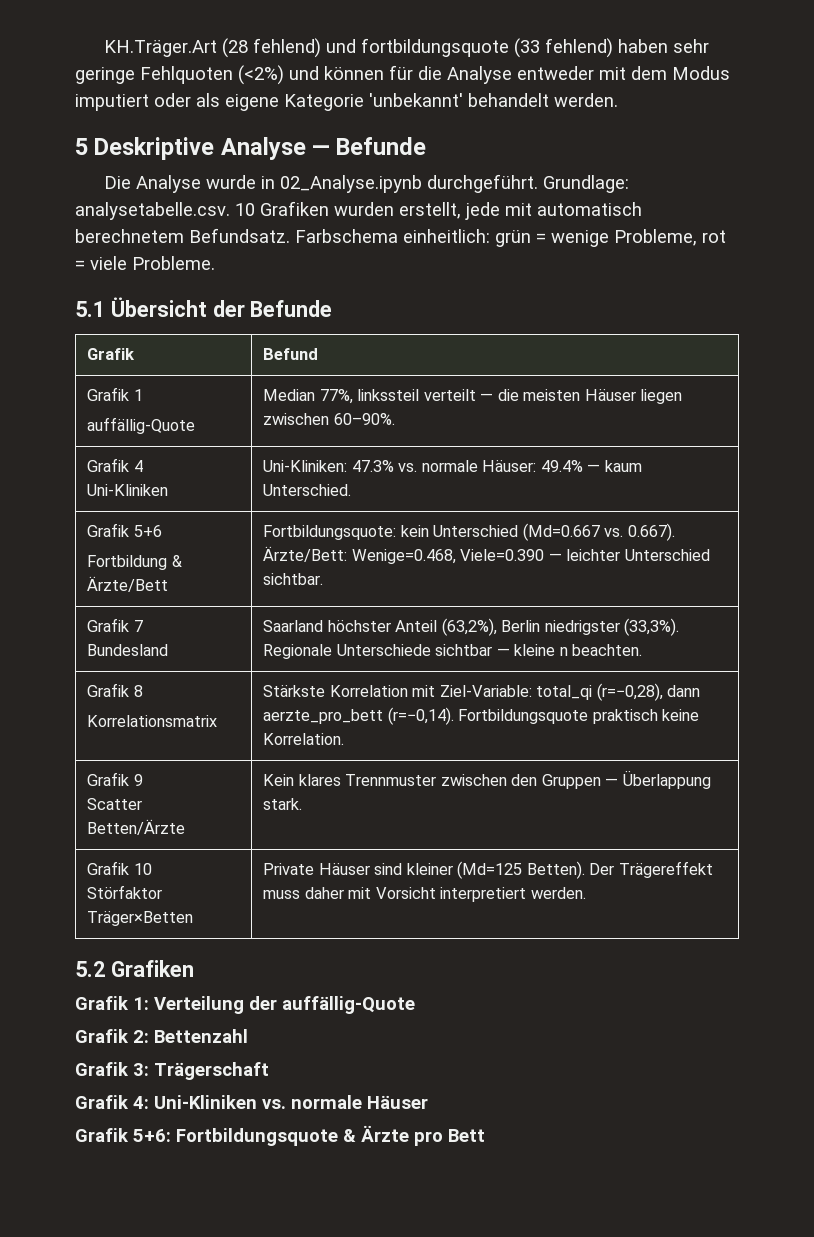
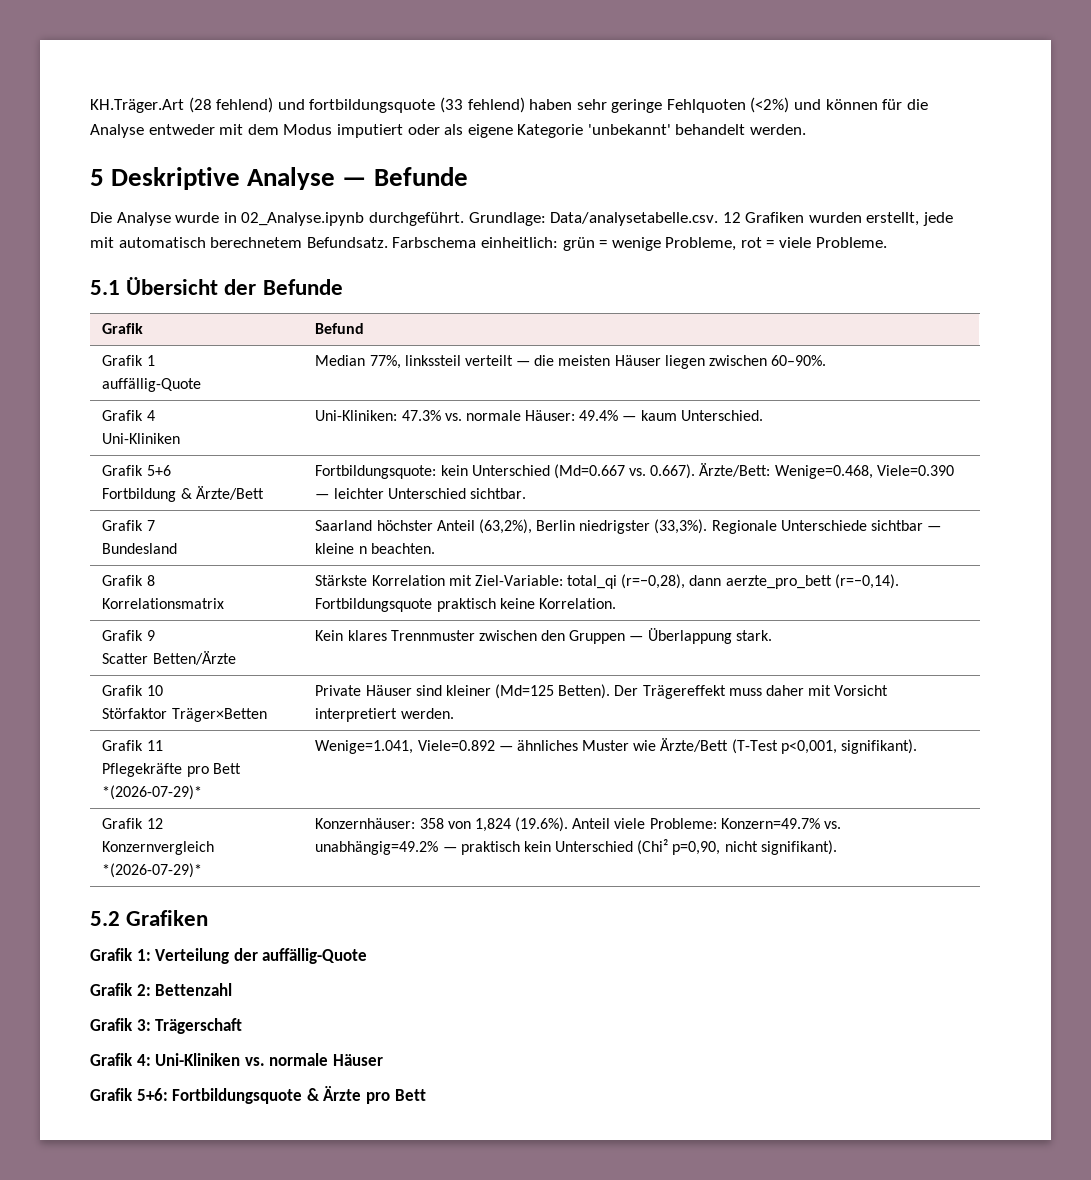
[75,202,255,220] analysetabelle.csv. 10 -> [550,212,741,226] Data/analysetabelle.csv. 12
(586, 893) none -> [102,740,163,751] [102,763,241,777] [102,785,203,800] [315,738,918,754] [102,818,163,829] [102,841,215,855] [102,863,203,878] [315,817,842,832] [315,839,837,855] // Grafik 11 // Pflegekräfte pro Bett *(2026-07-29)* | Wenige=1.041, Viele=0.892 — ähnliches Muster wie Ärzte/Bett (T-Test p<0,001, signifikant). // Grafik 12 // Konzernvergleich *(2026-07-29)* | Konzernhäuser: 358 von 1,824 (19.6%). Anteil viele Probleme: Konzern=49.7% vs. unabhängig=49.2% — praktisch kein Unterschied (Chi² p=0,90, nicht signifikant).

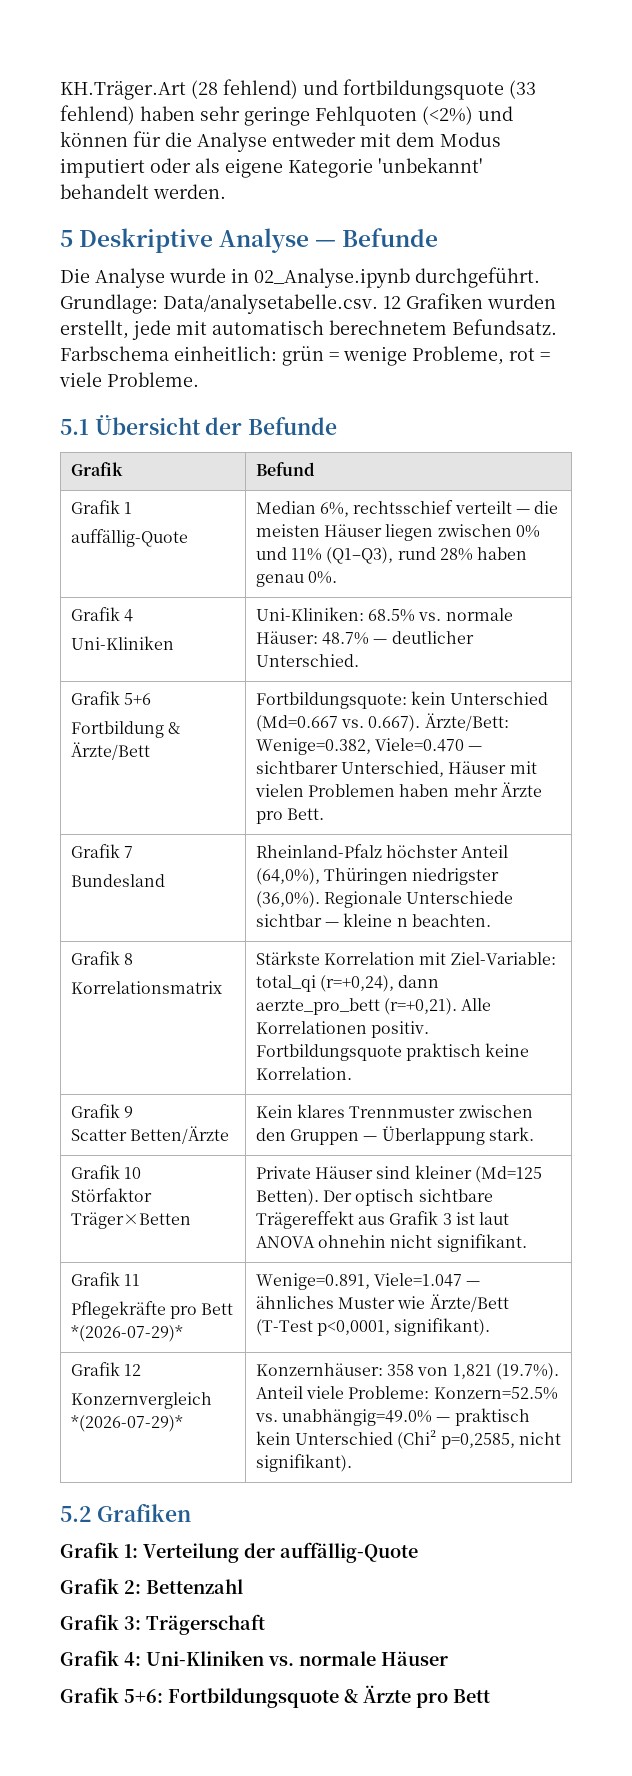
[369,355,461,369] 77%, linkssteil -> [319,500,454,517] 6%, rechtsschief
[771,355,827,366] 60–90%. -> [515,525,540,538] [255,547,528,564] [255,571,337,587] 0% und 11% (Q1–Q3), rund 28% haben genau 0%.
[401,410,441,421] 47.3% -> [367,609,415,622] 68.5%
[579,410,677,421] 49.4% — kaum -> [321,631,474,645] 48.7% — deutlicher
[774,465,954,479] [315,488,526,499] Wenige=0.468, Viele=0.390 — leichter Unterschied sichtbar. -> [255,738,483,755] [255,761,537,777] [254,782,542,797] [255,808,324,824] Wenige=0.382, Viele=0.470 — sichtbarer Unterschied, Häuser mit vielen Problemen haben mehr Ärzte pro Bett.
[315,520,373,531] Saarland -> [255,844,382,858] Rheinland-Pfalz
[478,519,708,534] (63,2%), Berlin niedrigster (33,3%). -> [255,868,500,885] [255,891,320,908] (64,0%), Thüringen niedrigster (36,0%).
[621,574,686,589] (r=−0,28), -> [319,975,394,992] (r=+0,24),
[834,574,899,589] (r=−0,14). -> [383,998,492,1015] [255,1021,429,1038] (r=+0,21). Alle Korrelationen positiv.
[642,685,889,699] [315,708,454,722] Trägereffekt muss daher mit Vorsicht interpretiert werden. -> [355,1189,493,1206] [255,1211,510,1229] [255,1234,527,1252] optisch sichtbare Trägereffekt aus Grafik 3 ist laut ANOVA ohnehin nicht signifikant.
[315,740,495,754] Wenige=1.041, Viele=0.892 -> [255,1273,462,1290] Wenige=0.891, Viele=1.047
[780,740,837,754] p<0,001, -> [316,1320,390,1336] p<0,0001,
[474,817,569,832] 1,824 (19.6%). -> [452,1363,559,1380] 1,821 (19.7%).
[720,818,842,829] [315,841,439,855] Konzern=49.7% vs. unabhängig=49.2% -> [433,1387,558,1400] [254,1409,432,1426] Konzern=52.5% vs. unabhängig=49.0%
[672,841,721,855] p=0,90, -> [440,1433,515,1449] p=0,2585,

